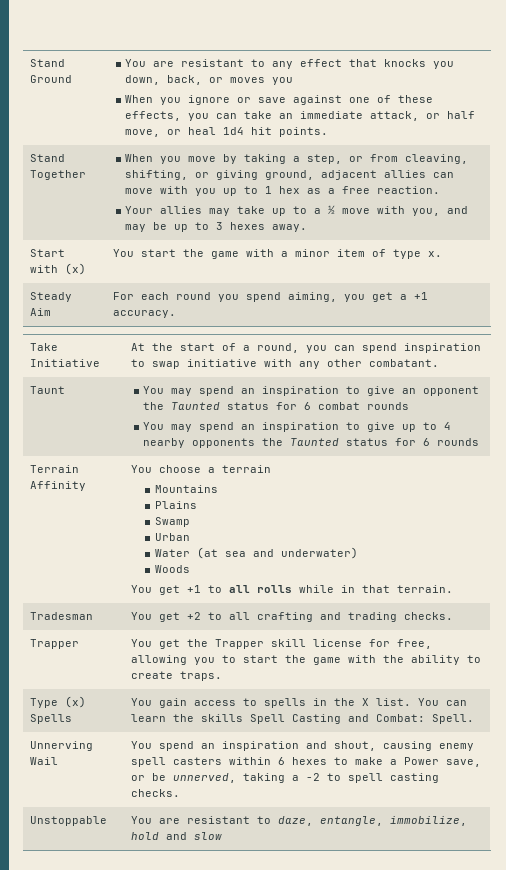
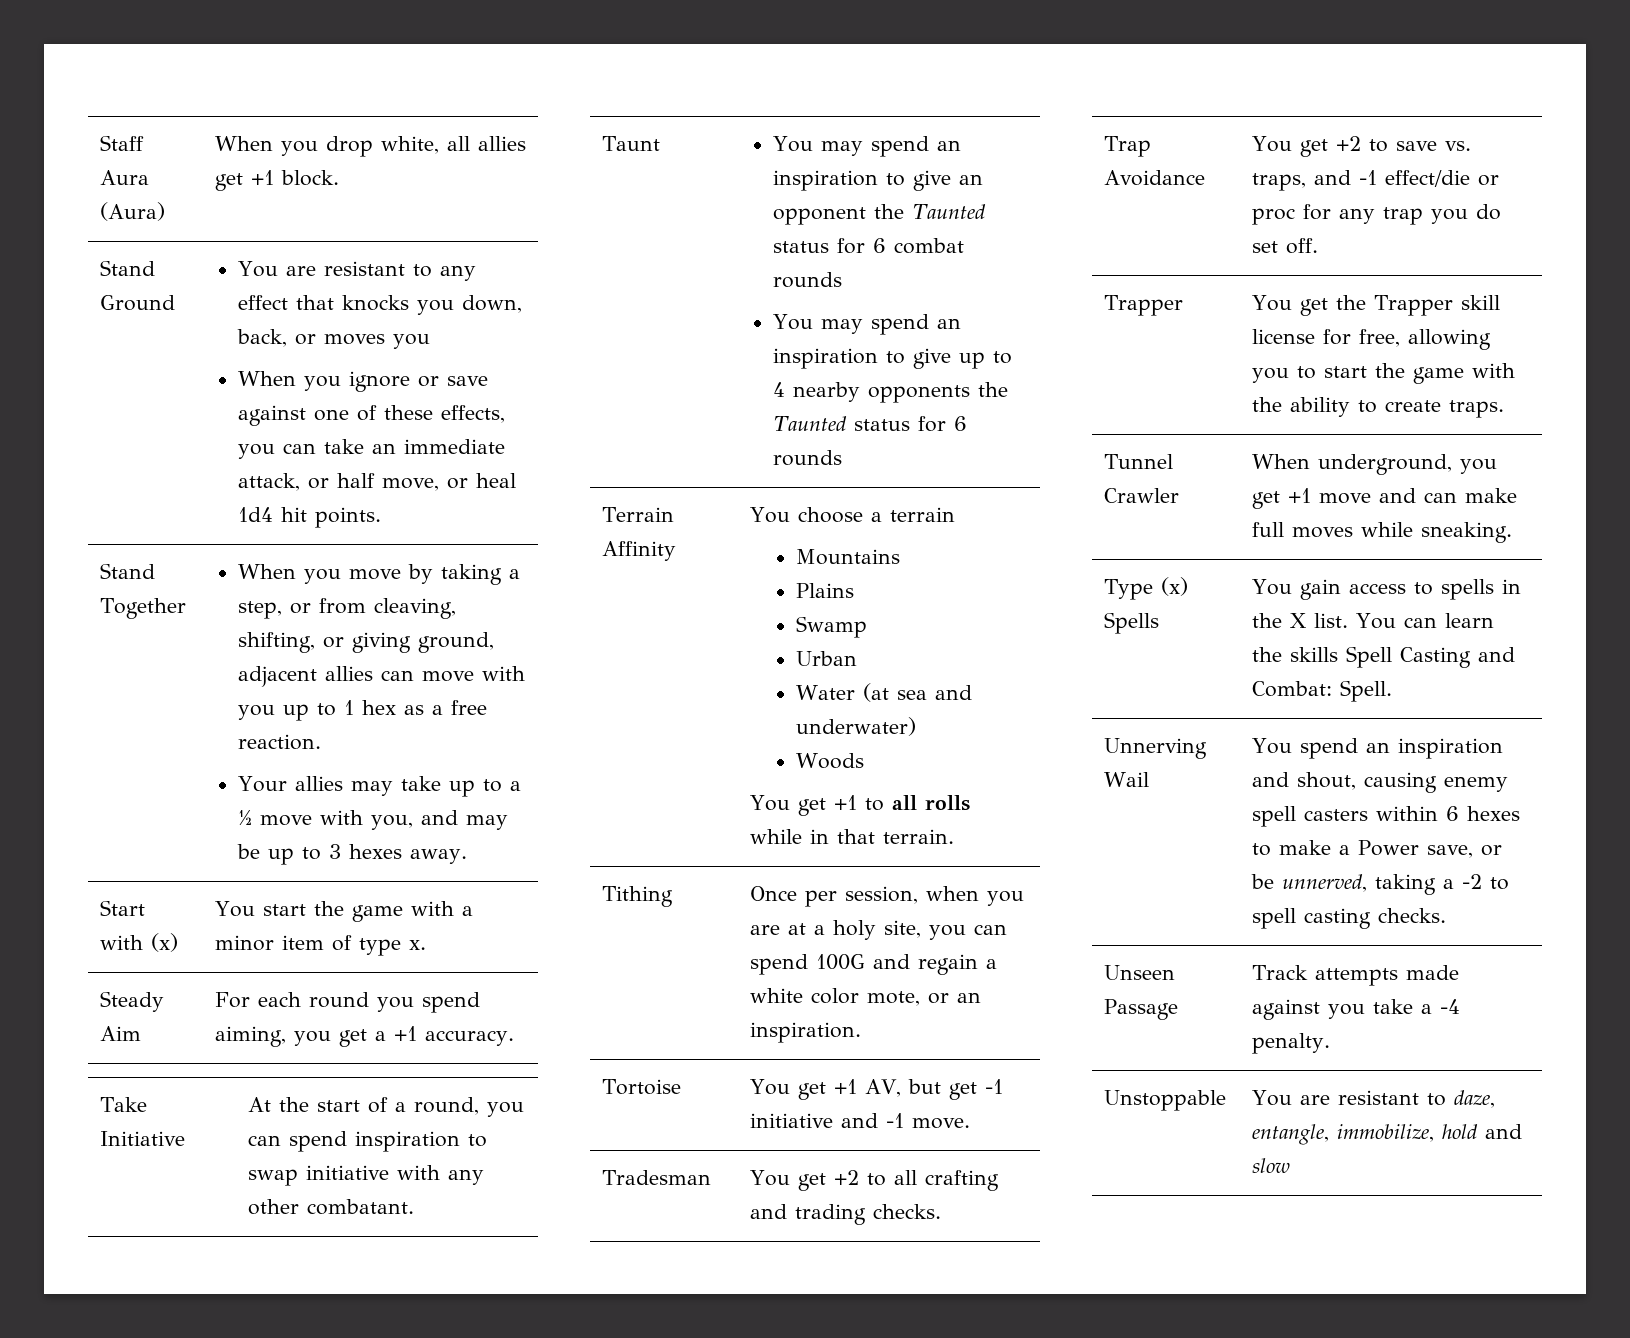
(30, 63) none -> [99,135,144,151] [99,170,149,185] [99,202,165,221] [214,136,526,157] [214,170,339,191] Staff Aura (Aura) | When you drop white, all allies get +1 block. //
(454, 589) none -> [601,886,673,907] [749,886,1024,907] [749,920,1007,940] [749,954,997,975] [749,988,981,1006] [749,1022,861,1043] [601,1079,681,1095] [749,1079,1003,1100] [749,1113,970,1129] // Tithing | Once per session, when you are at a holy site, you can spend 100G and regain a white color mote, or an inspiration. // Tortoise | You get +1 AV, but get -1 initiative and -1 move.
(454, 616) none -> [1103,136,1151,157] [1103,170,1205,186] [1251,136,1471,157] [1251,170,1499,191] [1251,204,1501,225] [1251,238,1318,254] // Trap Avoidance | You get +2 to save vs. traps, and -1 effect/die or proc for any trap you do set off.
(223, 676) none -> [1103,454,1173,469] [1103,488,1179,503] [1251,454,1497,475] [1251,488,1517,509] [1251,522,1512,543] // Tunnel Crawler | When underground, you get +1 move and can make full moves while sneaking.
(181, 793) none -> [1103,965,1175,980] [1103,999,1178,1020] [1251,965,1459,986] [1251,999,1460,1020] [1251,1033,1330,1054] // Unseen Passage | Track attempts made against you take a -4 penalty.

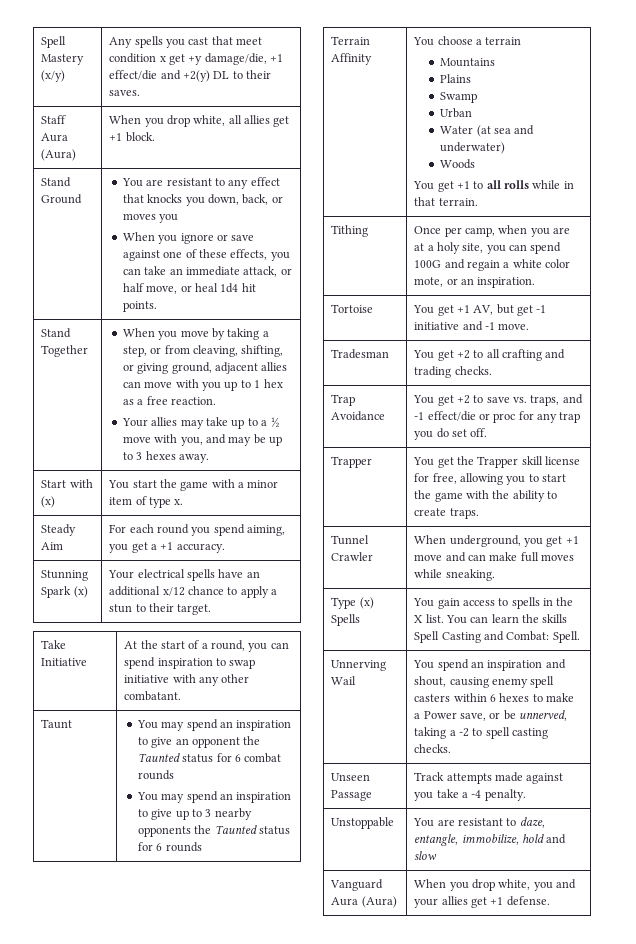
(99, 143) none -> [41,36,67,48] [41,54,85,65] [41,70,66,82] [109,36,263,48] [109,53,284,65] [109,70,272,82] [109,90,141,96] Spell Mastery (x/y) | Any spells you cast that meet condition x get +y damage/die, +1 effect/die and +2(y) DL to their saves. //
(514, 1038) none -> [41,570,89,581] [41,586,88,598] [108,569,260,581] [109,586,278,598] [109,603,212,615] // Stunning Spark (x) | Your electrical spells have an additional x/12 chance to apply a stun to their target.
[773,382,786,397] 4 -> [205,809,212,817] 3
[844,886,918,904] session, -> [464,227,495,237] camp,
(1290, 1165) none -> [330,879,384,891] [331,896,397,908] [414,879,577,891] [414,896,550,908] // Vanguard Aura (Aura) | When you drop white, you and your allies get +1 defense.

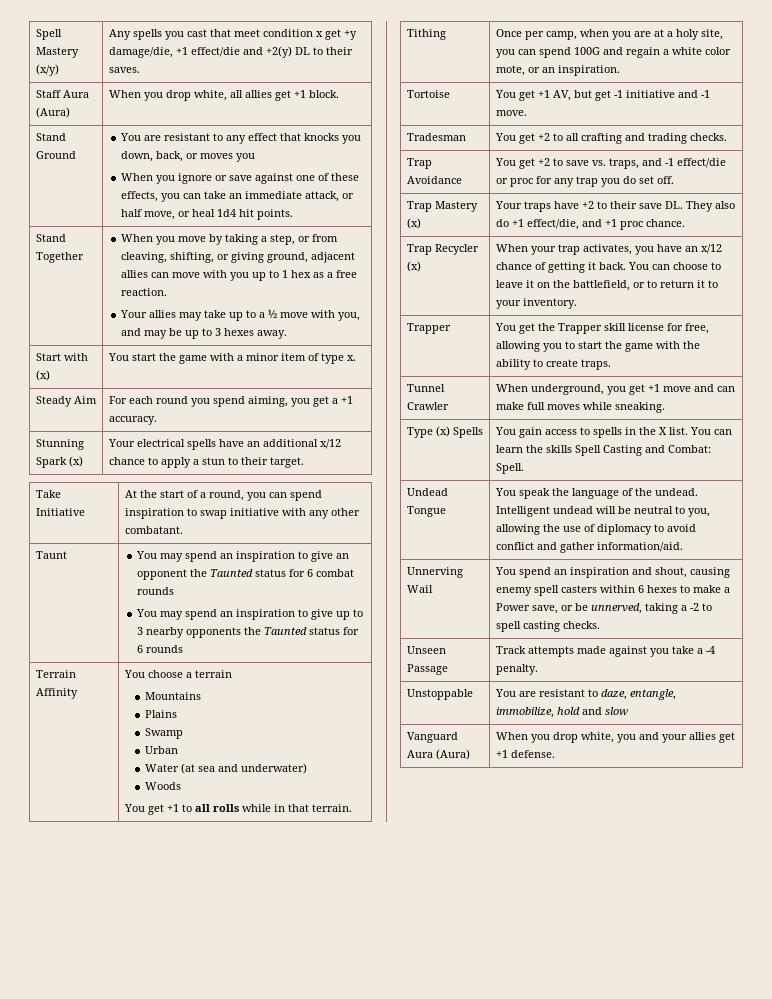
(488, 432) none -> [406,201,478,212] [406,218,421,229] [494,201,735,212] [495,219,685,230] [406,244,479,255] [406,261,421,272] [495,244,722,255] [495,262,721,273] [495,280,718,291] [495,298,577,309] // Trap Mastery (x) | Your traps have +2 to their save DL. They also do +1 effect/die, and +1 proc chance. // Trap Recycler (x) | When your trap activates, you have an x/12 chance of getting it back. You can choose to leave it on the battlefield, or to return it to your inventory.
(580, 637) none -> [406,488,448,496] [406,506,446,517] [494,488,698,499] [495,506,710,517] [495,524,696,535] [495,542,683,553] // Undead Tongue | You speak the language of the undead. Intelligent undead will be neutral to you, allowing the use of diplomacy to avoid conflict and gather information/aid.

